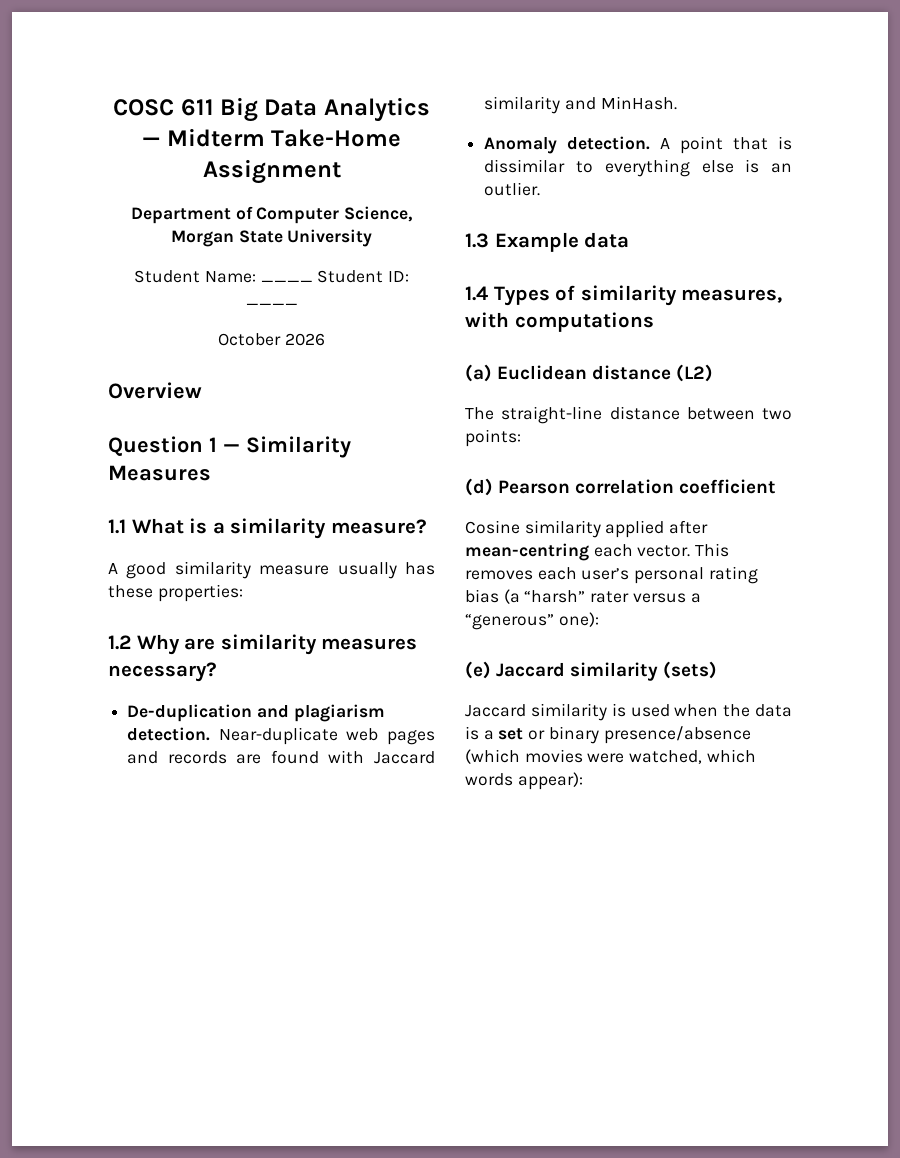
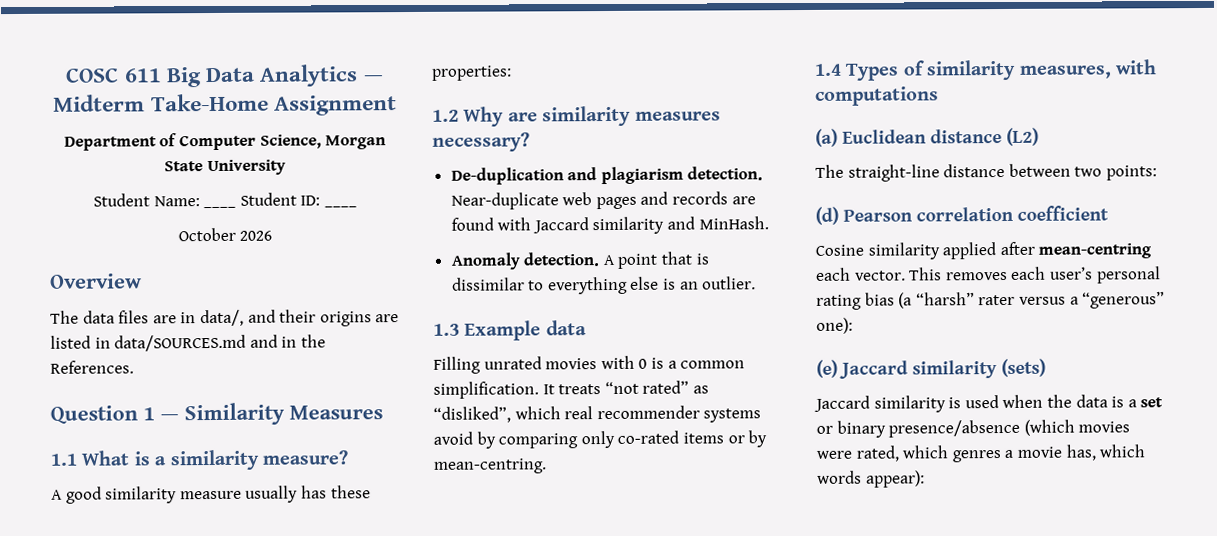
(202, 390) none -> [50,309,400,327] [50,334,326,352] [50,360,134,374] // The data files are in data/, and their origins are listed in data/SOURCES.md and in the References.
(630, 240) none -> [433,355,746,374] [433,380,709,399] [433,405,762,423] [433,430,768,449] [433,458,547,474] // Filling unrated movies with 0 is a common simplification. It treats “not rated” as “disliked”, which real recommender systems avoid by comparing only co-rated items or by mean-centring.
[629,750,703,764] watched, -> [855,444,1096,463] rated, which genres a movie has,

